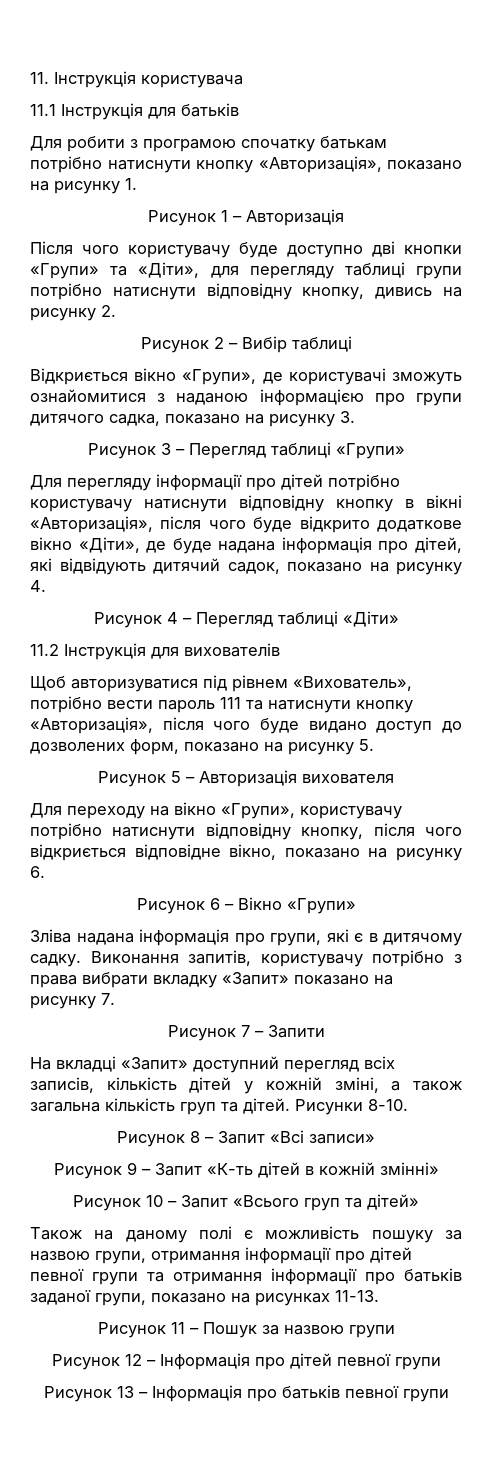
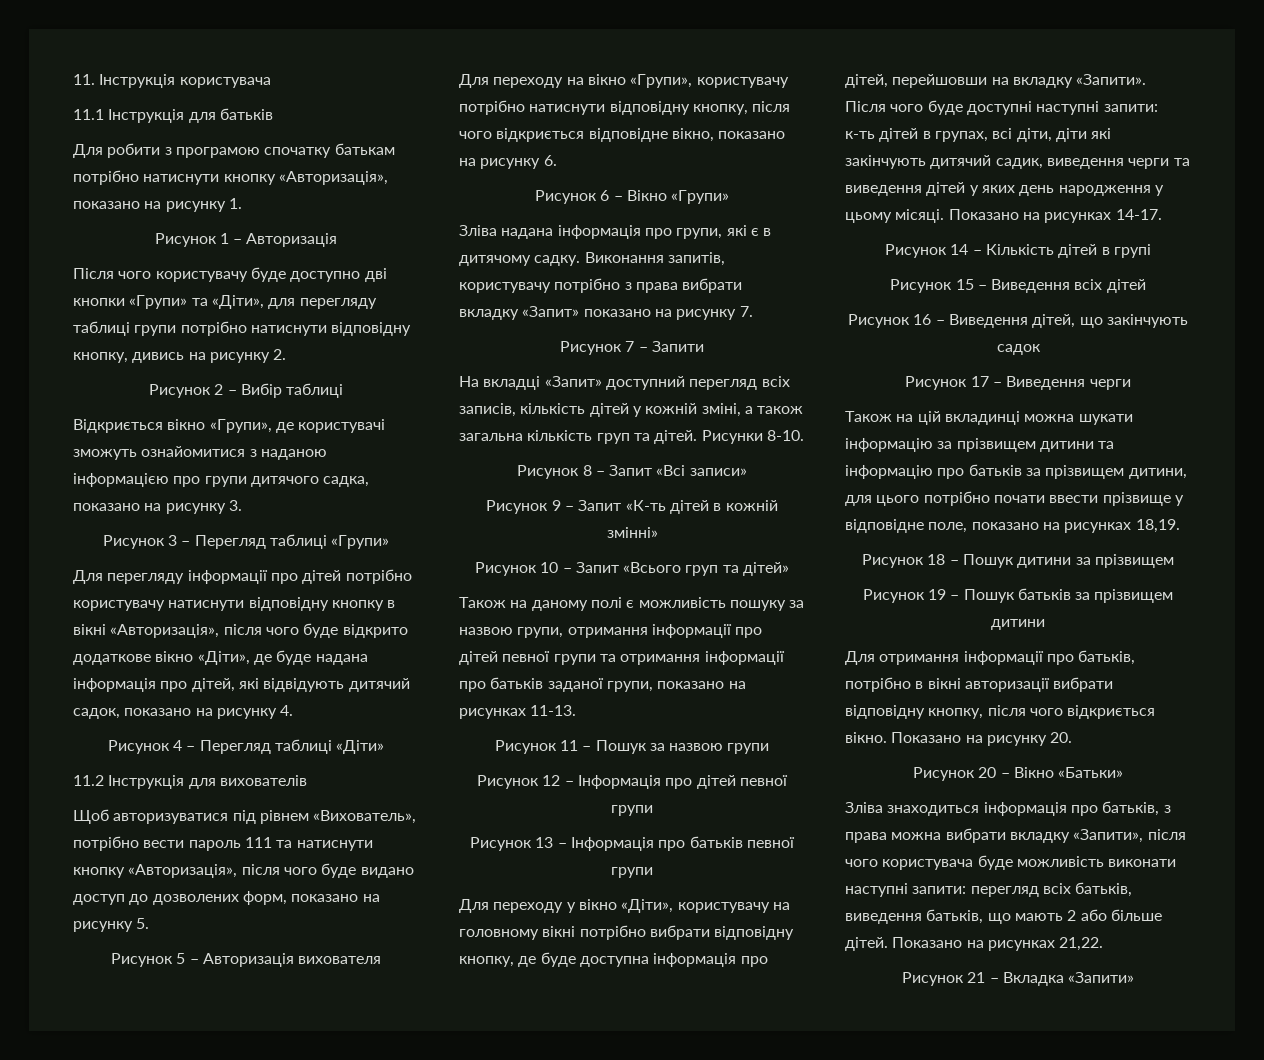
(449, 1395) none -> [459,899,790,913] [459,925,795,940] [459,952,768,967] [845,74,1147,88] [845,100,1158,115] [845,128,1112,142] [845,155,1190,169] [845,182,1164,196] [845,209,1162,223] [885,244,1151,258] [890,279,1146,293] [848,314,1188,328] [996,344,1041,355] [905,376,1131,390] [845,411,1133,425] [845,438,1115,452] [845,464,1187,479] [845,491,1184,506] [845,519,1180,533] [862,554,1174,568] [862,588,1174,603] [991,619,1045,630] [845,650,1136,665] [845,677,1114,692] [845,705,1156,719] [845,732,1073,746] [912,767,1124,781] [845,801,1171,816] [845,828,1186,843] [845,855,1177,870] [845,882,1133,897] [845,909,1162,924] [845,937,1104,951] [901,972,1135,986] // Для переходу у вікно «Діти», користувачу на головному вікні потрібно вибрати відповідну кнопку, де буде доступна інформація про дітей, перейшовши на вкладку «Запити». Після чого буде доступні наступні запити: к-ть дітей в групах, всі діти, діти які закінчують дитячий садик, виведення черги та виведення дітей у яких день народження у цьому місяці. Показано на рисунках 14-17. // Рисунок 14 – Кількість дітей в групі // Рисунок 15 – Виведення всіх дітей // Рисунок 16 – Виведення дітей, що закінчують садок // Рисунок 17 – Виведення черги // Також на цій вкладинці можна шукати інформацію за прізвищем дитини та інформацію про батьків за прізвищем дитини, для цього потрібно почати ввести прізвище у відповідне поле, показано на рисунках 18,19. // Рисунок 18 – Пошук дитини за прізвищем // Рисунок 19 – Пошук батьків за прізвищем дитини // Для отримання інформації про батьків, потрібно в вікні авторизації вибрати відповідну кнопку, після чого відкриється вікно. Показано на рисунку 20. // Рисунок 20 – Вікно «Батьки» // Зліва знаходиться інформація про батьків, з права можна вибрати вкладку «Запити», після чого користувача буде можливість виконати наступні запити: перегляд всіх батьків, виведення батьків, що мають 2 або більше дітей. Показано на рисунках 21,22. // Рисунок 21 – Вкладка «Запити»

